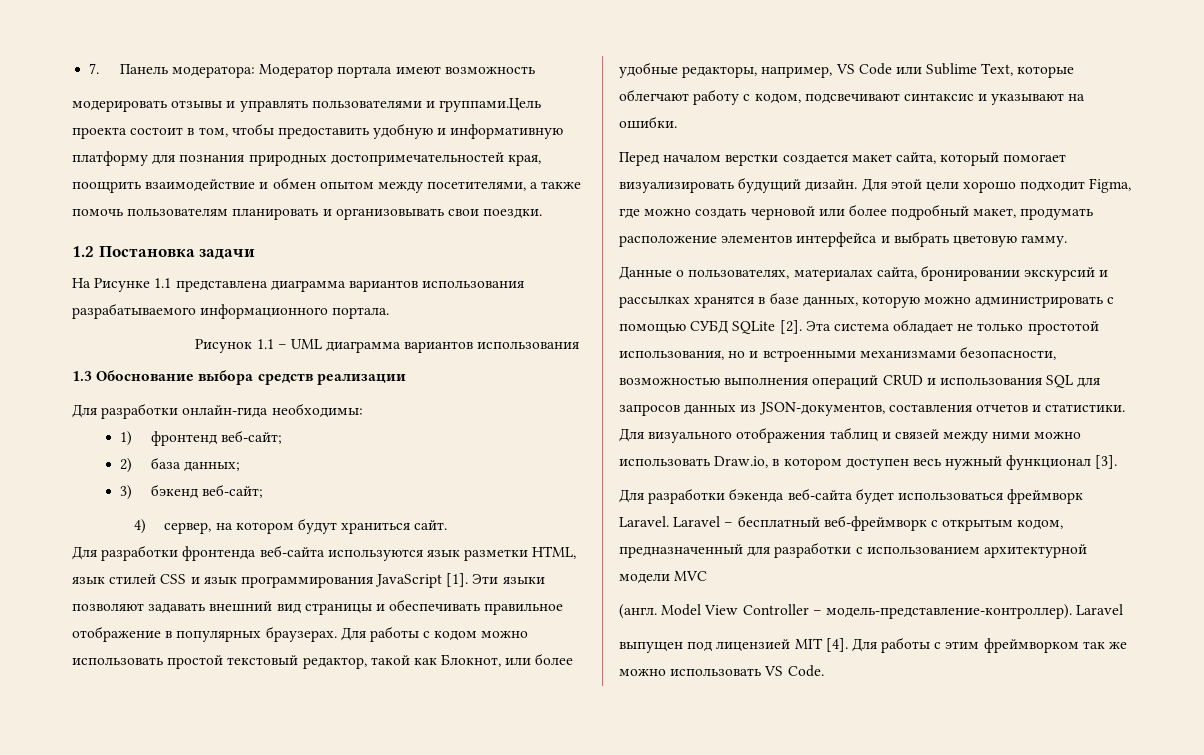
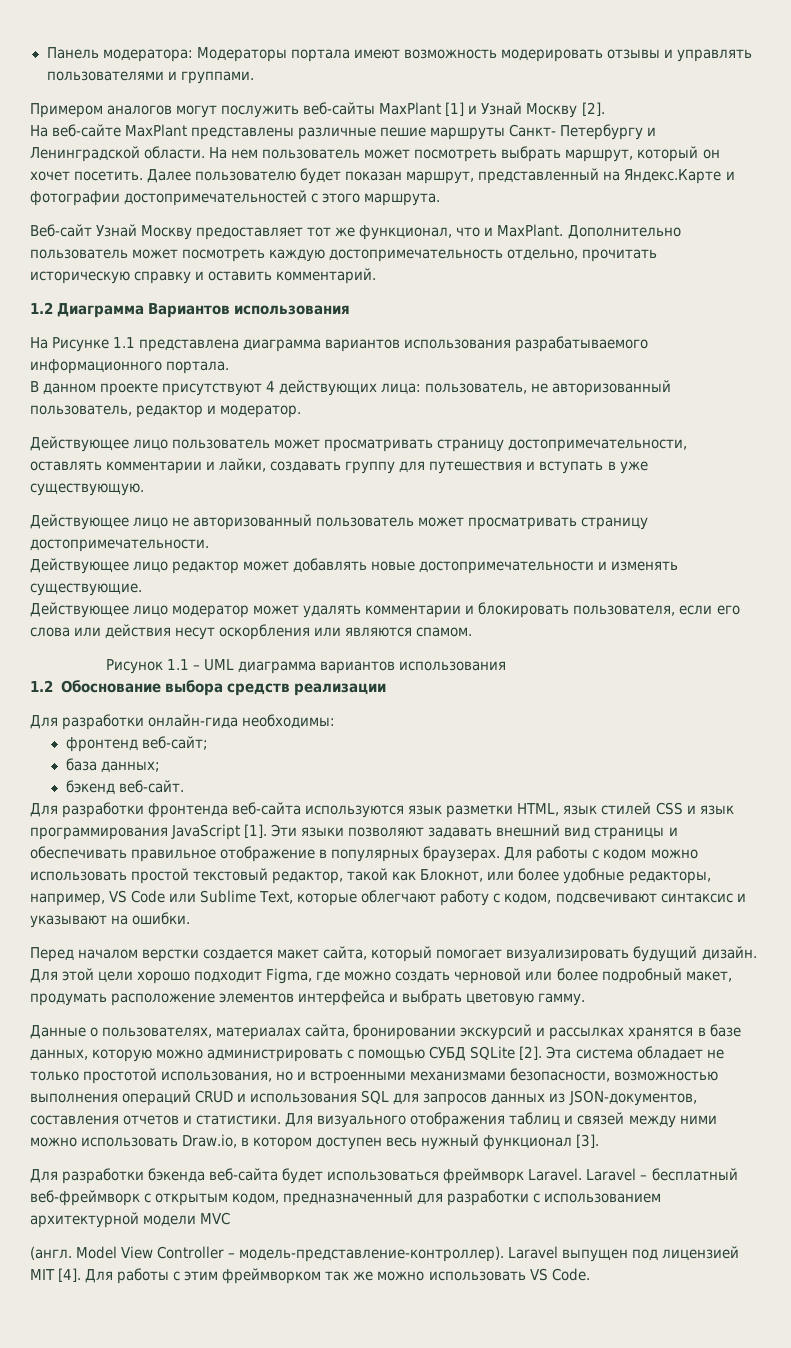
[89,63,100,74] 7. -> (46, 53) none
[259,64,334,78] Модератор -> [196,47,287,62] Модераторы
(535, 70) // -> (497, 54) none
[439,98,542,112] [72,123,564,139] [72,151,541,166] [72,177,582,193] [72,208,543,220] [72,246,256,260] группами.Цель проекта состоит в том, чтобы предоставить удобную и информативную платформу для познания природных достопримечательностей края, поощрить взаимодействие и обмен опытом между посетителями, а также помочь пользователям планировать и организовывать свои поездки. // 1.2 Постановка задачи -> [180,71,254,84] [30,102,605,118] [30,124,657,140] [30,146,720,162] [30,168,735,184] [30,190,441,206] [30,224,681,240] [30,249,658,262] [30,268,377,284] [30,302,351,318] группами. // Примером аналогов могут послужить веб-сайты MaxPlant [1] и Узнай Москву [2]. // На веб-сайте MaxPlant представлены различные пешие маршруты Санкт- Петербургу и Ленинградской области. На нем пользователь может посмотреть выбрать маршрут, который он хочет посетить. Далее пользователю будет показан маршрут, представленный на Яндекс.Карте и фотографии достопримечательностей с этого маршрута. // Веб-сайт Узнай Москву предоставляет тот же функционал, что и MaxPlant. Дополнительно пользователь может посмотреть каждую достопримечательность отдельно, прочитать историческую справку и оставить комментарий. // 1.2 Диаграмма Вариантов использования
(390, 313) none -> [30,380,672,396] [30,405,302,418] [30,436,688,452] [30,458,648,474] [30,483,144,496] [30,514,649,530] [30,539,209,552] [30,558,679,574] [30,583,142,596] [30,602,740,618] [30,624,473,640] // В данном проекте присутствуют 4 действующих лица: пользователь, не авторизованный пользователь, редактор и модератор. // Действующее лицо пользователь может просматривать страницу достопримечательности, оставлять комментарии и лайки, создавать группу для путешествия и вступать в уже существующую. // Действующее лицо не авторизованный пользователь может просматривать страницу достопримечательности. // Действующее лицо редактор может добавлять новые достопримечательности и изменять существующие. // Действующее лицо модератор может удалять комментарии и блокировать пользователя, если его слова или действия несут оскорбления или являются спамом.
[72,371,92,381] 1.3 -> [30,680,53,692] 1.2
[119,431,132,446] 1) -> (336, 721) none
[119,458,132,473] 2) -> (208, 743) none
[119,484,263,500] [133,518,448,534] 3) бэкенд веб-сайт; // 4) сервер, на котором будут храниться сайт. -> [65,780,184,795] бэкенд веб-сайт.
(1124, 609) // -> (559, 1252) none

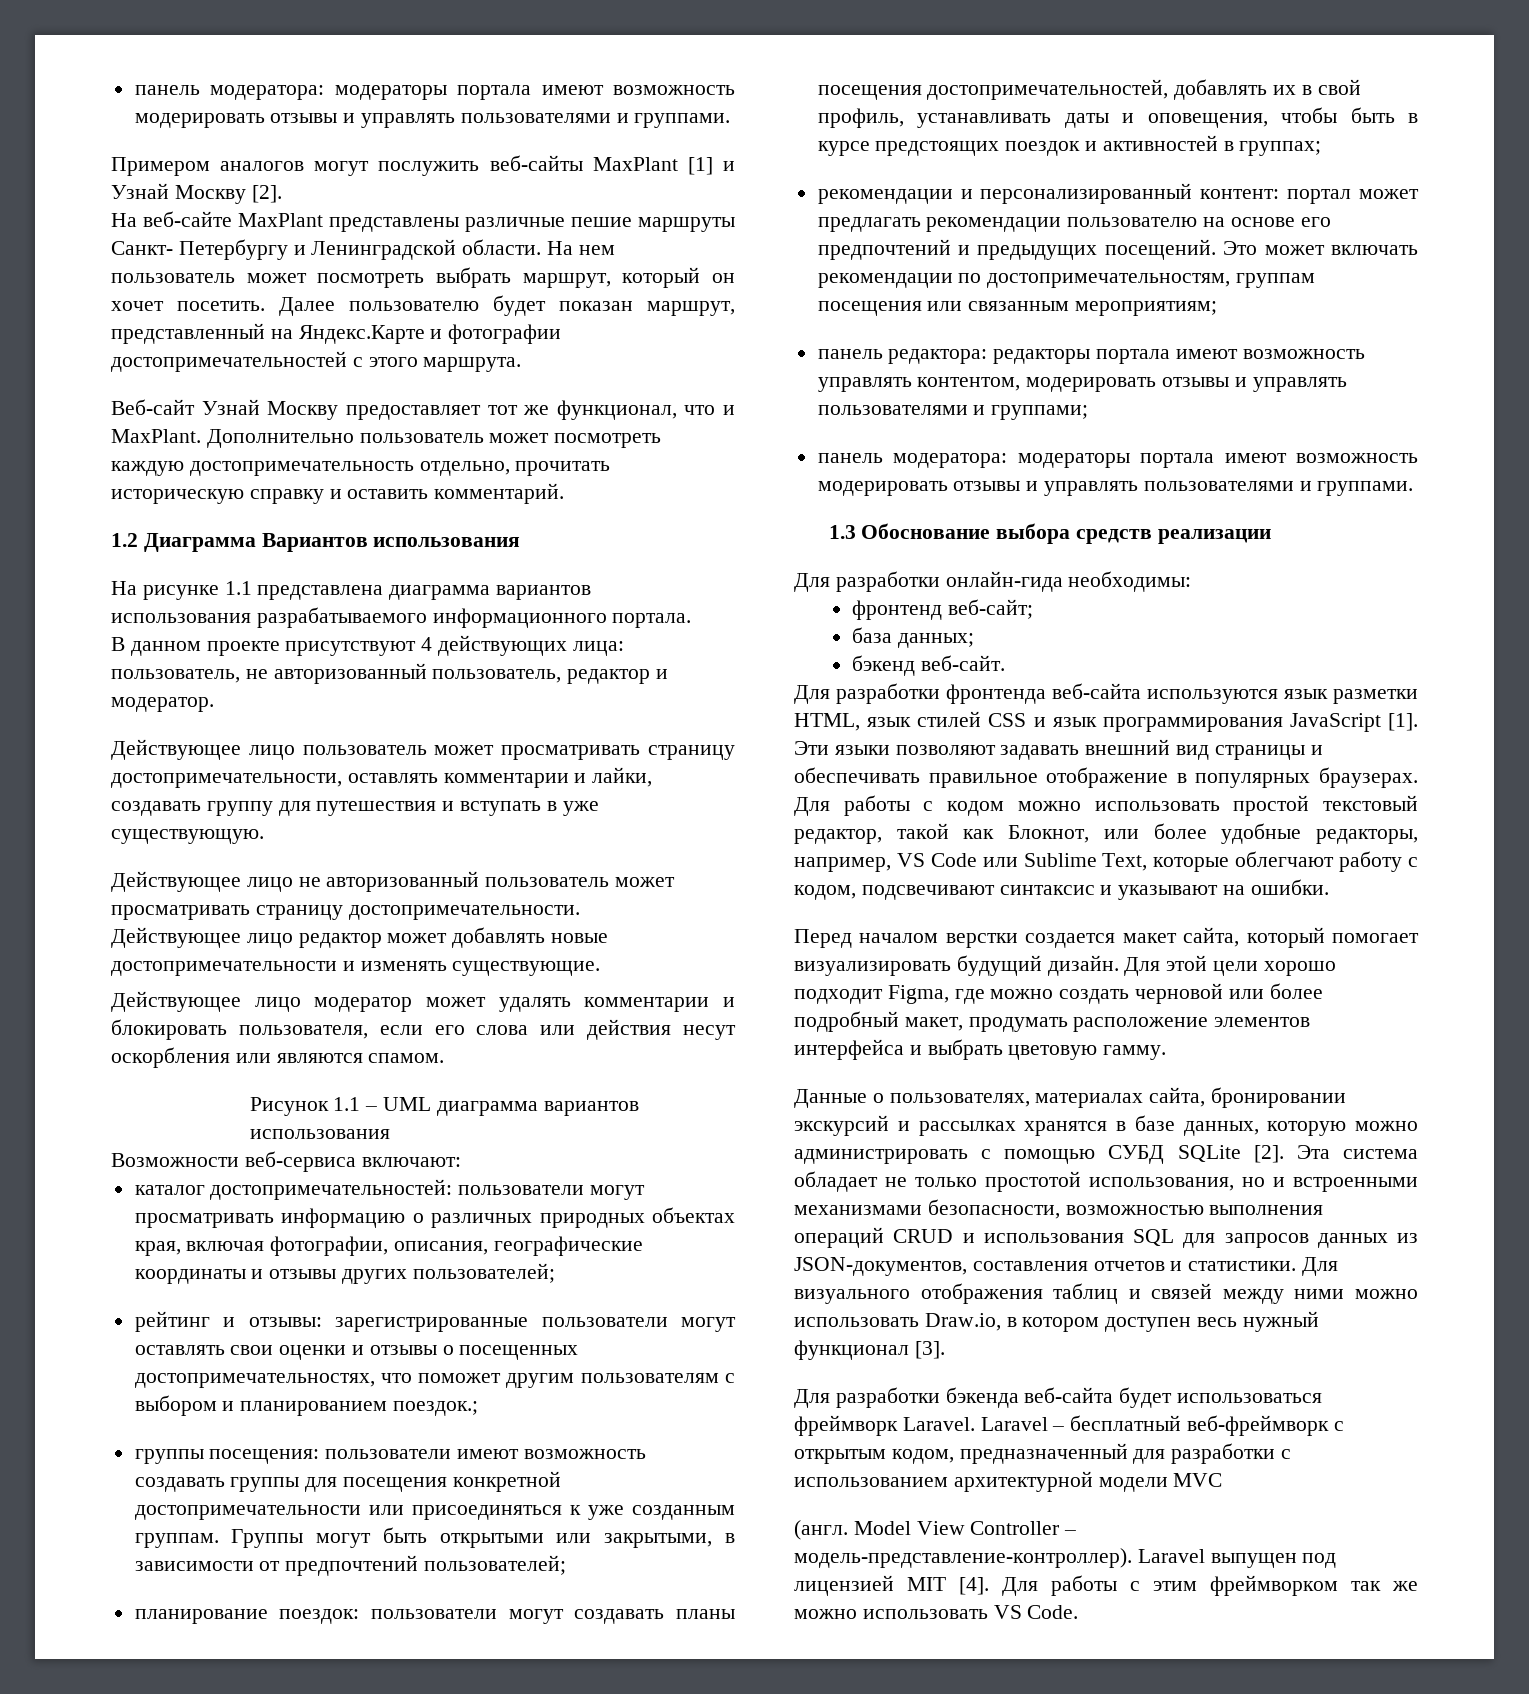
[46,47,287,62] Панель модератора: Модераторы -> [134,85,447,100] панель модератора: модераторы
[52,337,110,352] Рисунке -> [142,585,219,600] рисунке
[30,680,53,692] 1.2 -> [111,1151,461,1172] [134,1179,646,1200] [134,1207,736,1228] [134,1236,643,1256] [134,1263,555,1284] [134,1311,737,1332] [134,1345,579,1360] [134,1373,735,1388] [134,1395,479,1416] [134,1449,646,1464] [134,1471,561,1492] [134,1505,736,1520] [134,1527,736,1548] [134,1555,567,1576] [134,1609,735,1624] [817,79,1361,100] [817,107,1418,128] [817,135,1322,156] [817,183,1419,204] [817,217,1331,232] [817,239,1418,260] [817,273,1316,288] [817,301,1218,316] [817,349,1365,364] [817,377,1347,392] [817,405,1089,420] [817,453,1418,468] [817,481,1414,496] [828,525,856,539] Возможности веб-сервиса включают: // каталог достопримечательностей: пользователи могут просматривать информацию о различных природных объектах края, включая фотографии, описания, географические координаты и отзывы других пользователей; // рейтинг и отзывы: зарегистрированные пользователи могут оставлять свои оценки и отзывы о посещенных достопримечательностях, что поможет другим пользователям с выбором и планированием поездок.; // группы посещения: пользователи имеют возможность создавать группы для посещения конкретной достопримечательности или присоединяться к уже созданным группам. Группы могут быть открытыми или закрытыми, в зависимости от предпочтений пользователей; // планирование поездок: пользователи могут создавать планы посещения достопримечательностей, добавлять их в свой профиль, устанавливать даты и оповещения, чтобы быть в курсе предстоящих поездок и активностей в группах; // рекомендации и персонализированный контент: портал может предлагать рекомендации пользователю на основе его предпочтений и предыдущих посещений. Это может включать рекомендации по достопримечательностям, группам посещения или связанным мероприятиям; // панель редактора: редакторы портала имеют возможность управлять контентом, модерировать отзывы и управлять пользователями и группами; // панель модератора: модераторы портала имеют возможность модерировать отзывы и управлять пользователями и группами. // 1.3

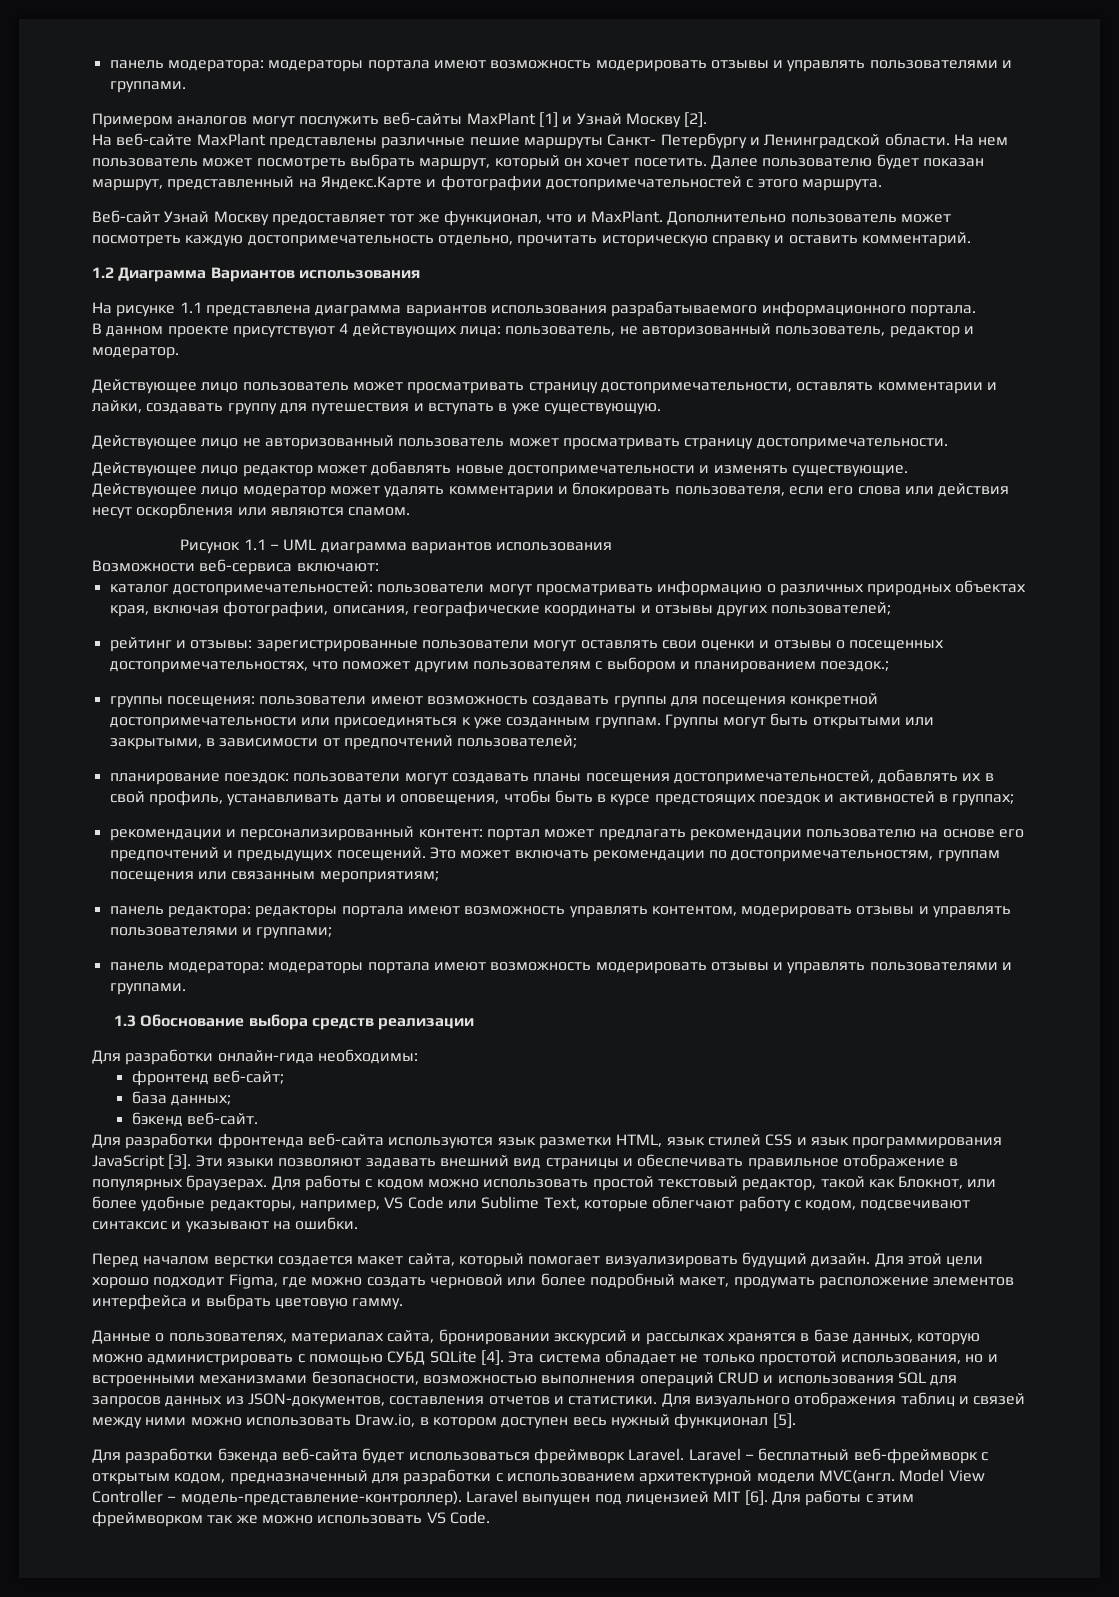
[1388,713,1418,731] [1]. -> [168,1154,192,1170] [3].
[1253,1145,1284,1163] [2]. -> [480,1350,504,1366] [4].
[914,1341,945,1359] [3]. -> [772,1413,796,1429] [5].
[1173,1473,1223,1487] [794,1520,848,1540] MVC // (англ. -> [818,1470,895,1484] MVC(англ.
[959,1577,989,1595] [4]. -> [744,1490,768,1506] [6].

